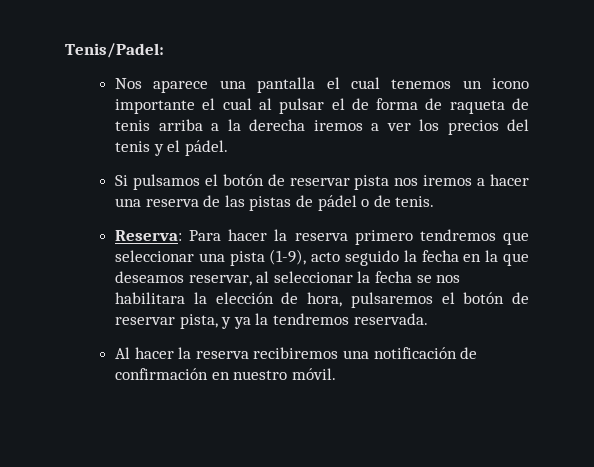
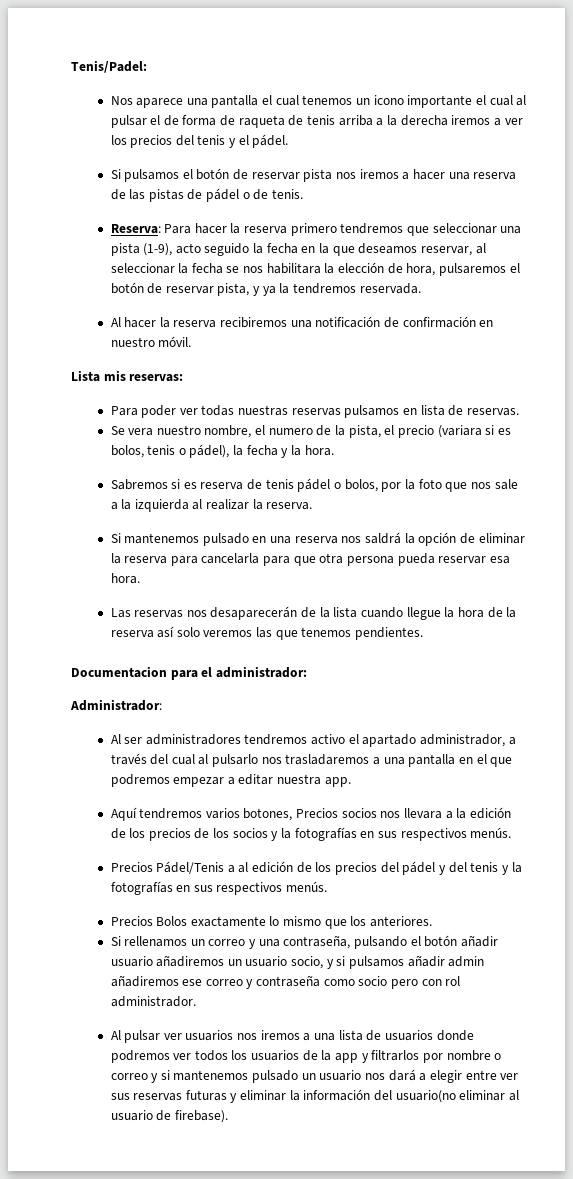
(336, 374) none -> [71,370,184,382] [110,405,519,418] [110,425,511,438] [110,444,334,458] [110,478,518,492] [110,499,313,512] [110,532,525,546] [110,553,510,566] [110,573,140,584] [110,606,517,620] [110,626,424,640] [71,666,307,680] [70,699,162,711] [110,734,516,747] [110,753,513,767] [110,774,351,787] [110,807,511,821] [110,827,512,841] [110,861,522,875] [110,881,328,895] [110,916,433,929] [110,935,498,949] [110,955,485,969] [110,975,461,989] [110,996,196,1007] [110,1030,474,1043] [110,1050,502,1063] [110,1069,519,1083] [110,1089,519,1103] [110,1110,228,1123] // Lista mis reservas: // Para poder ver todas nuestras reservas pulsamos en lista de reservas. // Se vera nuestro nombre, el numero de la pista, el precio (variara si es bolos, tenis o pádel), la fecha y la hora. // Sabremos si es reserva de tenis pádel o bolos, por la foto que nos sale a la izquierda al realizar la reserva. // Si mantenemos pulsado en una reserva nos saldrá la opción de eliminar la reserva para cancelarla para que otra persona pueda reservar esa hora. // Las reservas nos desaparecerán de la lista cuando llegue la hora de la reserva así solo veremos las que tenemos pendientes. // Documentacion para el administrador: // Administrador: // Al ser administradores tendremos activo el apartado administrador, a través del cual al pulsarlo nos trasladaremos a una pantalla en el que podremos empezar a editar nuestra app. // Aquí tendremos varios botones, Precios socios nos llevara a la edición de los precios de los socios y la fotografías en sus respectivos menús. // Precios Pádel/Tenis a al edición de los precios del pádel y del tenis y la fotografías en sus respectivos menús. // Precios Bolos exactamente lo mismo que los anteriores. // Si rellenamos un correo y una contraseña, pulsando el botón añadir usuario añadiremos un usuario socio, y si pulsamos añadir admin añadiremos ese correo y contraseña como socio pero con rol administrador. // Al pulsar ver usuarios nos iremos a una lista de usuarios donde podremos ver todos los usuarios de la app y filtrarlos por nombre o correo y si mantenemos pulsado un usuario nos dará a elegir entre ver sus reservas futuras y eliminar la información del usuario(no eliminar al usuario de firebase).

